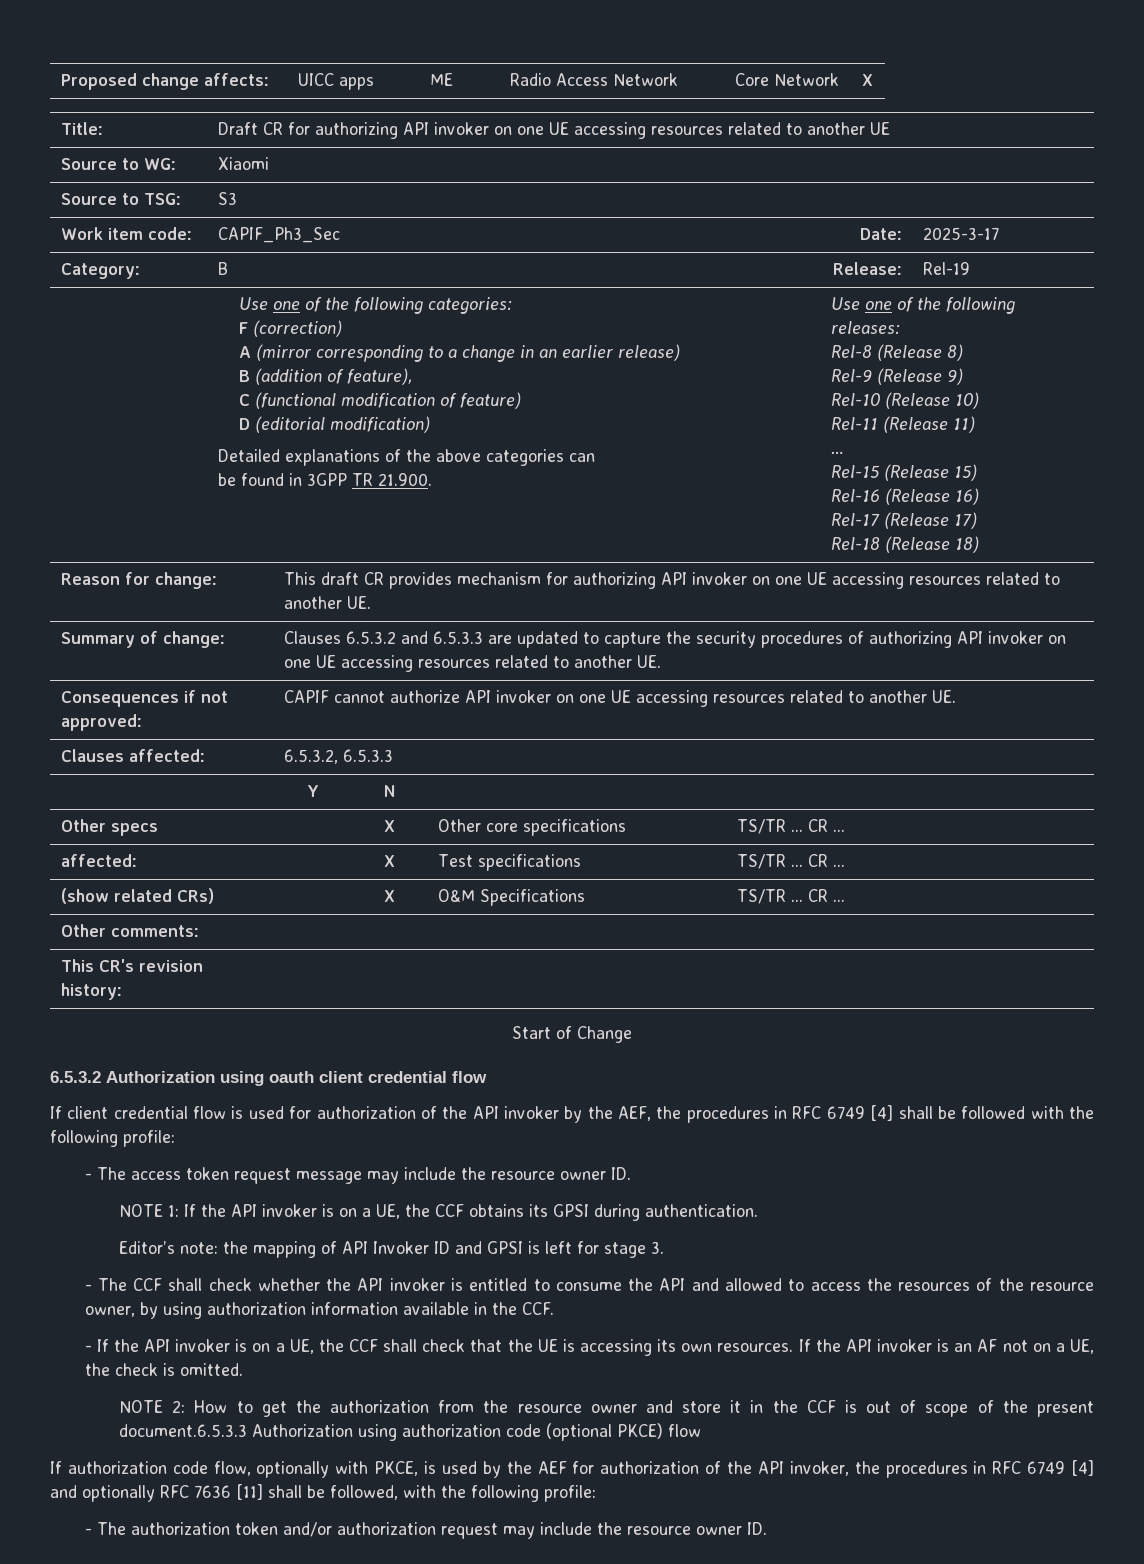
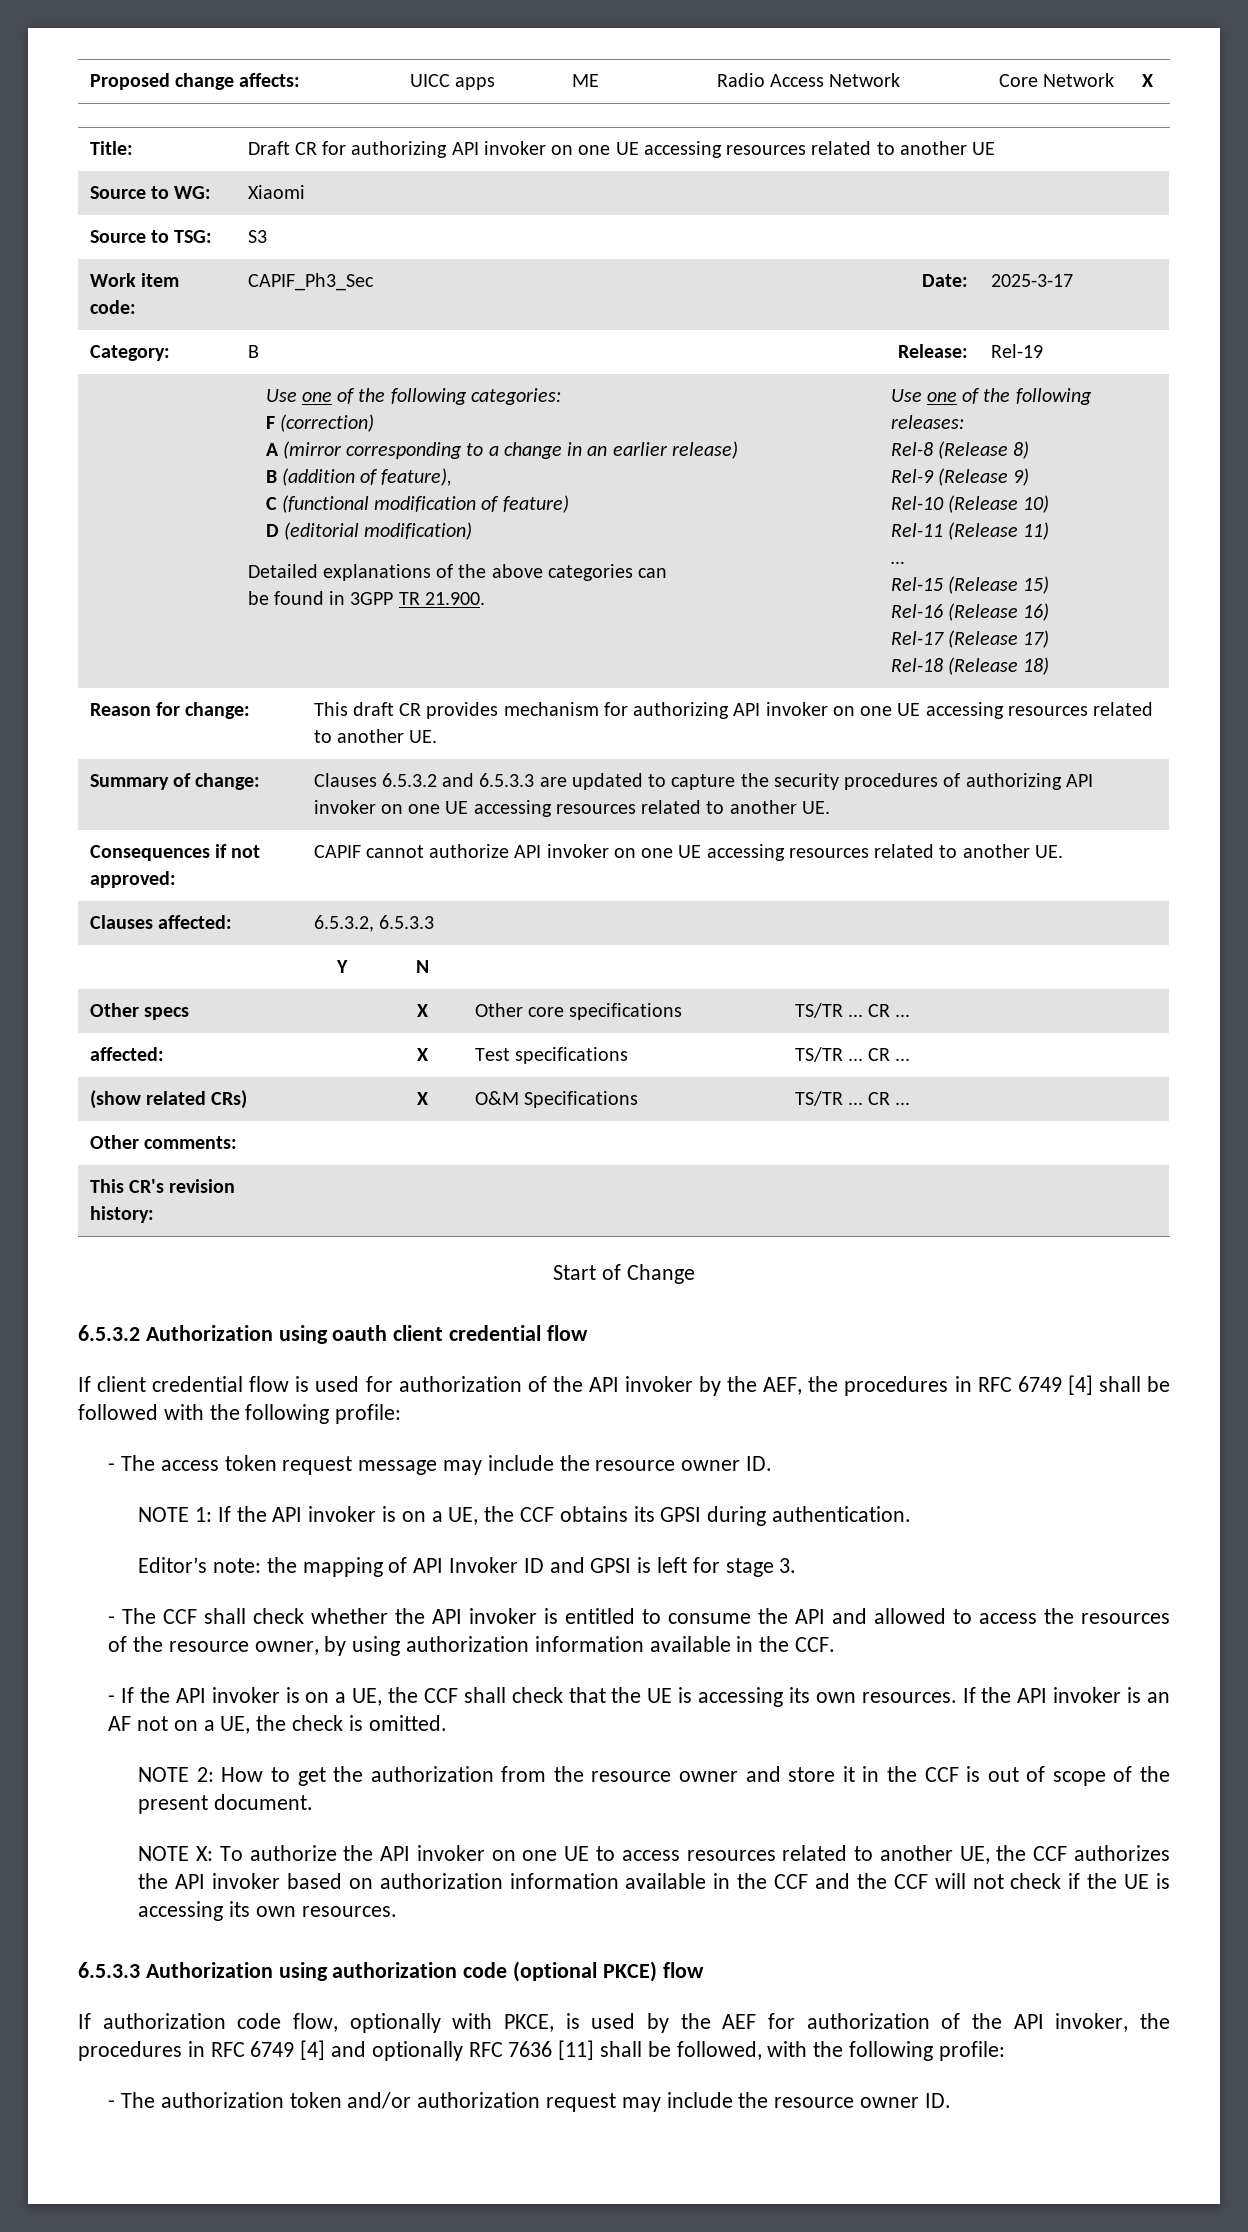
[119,1424,248,1437] document.6.5.3.3 -> [213,1794,313,1810] [138,1845,1170,1864] [138,1873,1171,1889] [138,1901,397,1921] [78,1962,140,1978] document. // NOTE X: To authorize the API invoker on one UE to access resources related to another UE, the CCF authorizes the API invoker based on authorization information available in the CCF and the CCF will not check if the UE is accessing its own resources. // 6.5.3.3

